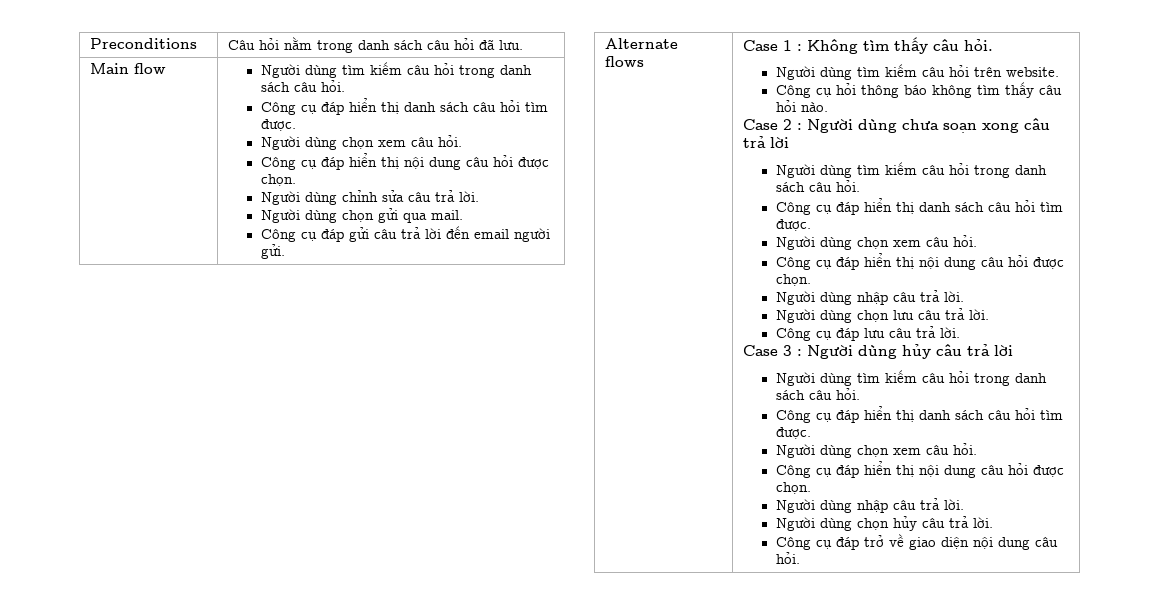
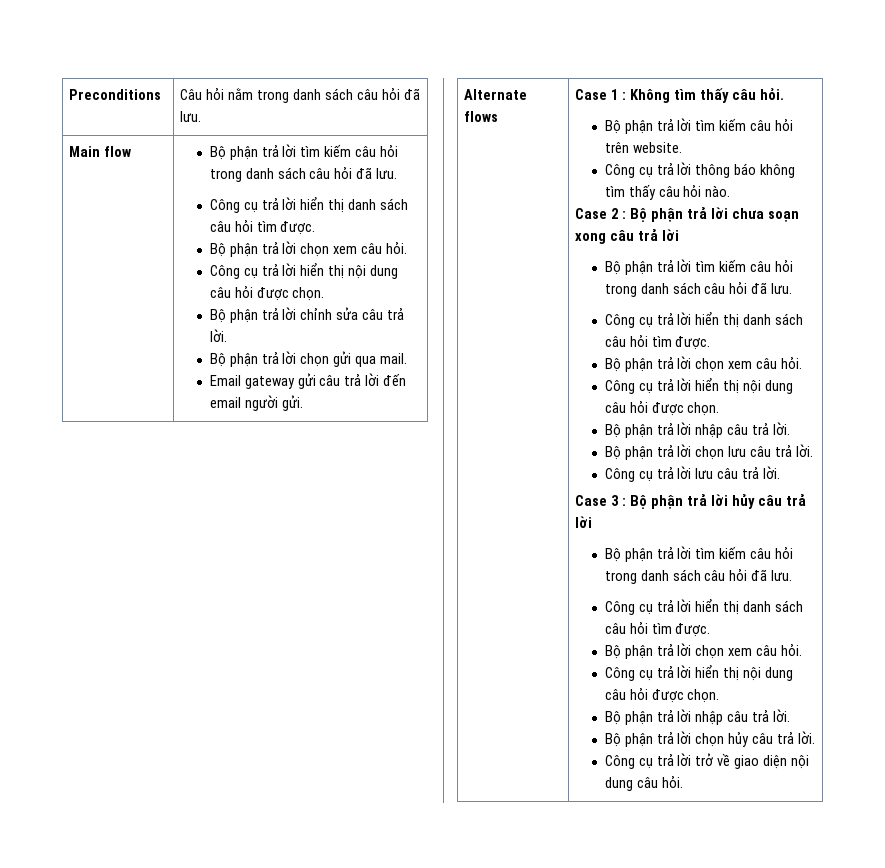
[260,62,532,78] [260,80,345,92] [260,98,548,115] [260,119,296,131] [260,135,462,150] [260,153,549,170] [260,174,296,186] [260,191,337,205] Người dùng tìm kiếm câu hỏi trong danh sách câu hỏi. // Công cụ đáp hiển thị danh sách câu hỏi tìm được. // Người dùng chọn xem câu hỏi. // Công cụ đáp hiển thị nội dung câu hỏi được chọn. // Người dùng -> [209,144,399,160] [209,167,398,182] [209,197,409,213] [209,220,316,235] [209,241,408,257] [209,263,399,279] [209,286,325,301] [209,307,297,323] Bộ phận trả lời tìm kiếm câu hỏi trong danh sách câu hỏi đã lưu. // Công cụ trả lời hiển thị danh sách câu hỏi tìm được. // Bộ phận trả lời chọn xem câu hỏi. // Công cụ trả lời hiển thị nội dung câu hỏi được chọn. // Bộ phận trả lời
[260,209,337,223] Người dùng -> [209,351,297,367] Bộ phận trả lời
[260,228,344,242] Công cụ đáp -> [209,375,295,389] Email gateway
[775,66,852,80] Người dùng -> [604,118,692,134] Bộ phận trả lời
[835,83,856,95] hỏi -> [656,162,692,175] trả lời
[807,119,898,133] Người dùng -> [630,207,728,222] Bộ phận trả lời
[775,162,1047,178] [775,180,860,192] [775,198,1063,215] [775,219,811,231] [775,235,977,250] [775,253,1064,270] [775,274,811,286] [775,290,964,305] [775,309,852,323] Người dùng tìm kiếm câu hỏi trong danh sách câu hỏi. // Công cụ đáp hiển thị danh sách câu hỏi tìm được. // Người dùng chọn xem câu hỏi. // Công cụ đáp hiển thị nội dung câu hỏi được chọn. // Người dùng nhập câu trả lời. // Người dùng -> [604,259,794,275] [604,282,793,297] [604,312,804,328] [604,335,711,350] [604,356,803,372] [604,378,794,394] [604,401,720,416] [604,422,791,438] [604,444,692,460] Bộ phận trả lời tìm kiếm câu hỏi trong danh sách câu hỏi đã lưu. // Công cụ trả lời hiển thị danh sách câu hỏi tìm được. // Bộ phận trả lời chọn xem câu hỏi. // Công cụ trả lời hiển thị nội dung câu hỏi được chọn. // Bộ phận trả lời nhập câu trả lời. // Bộ phận trả lời
[835,328,859,341] đáp -> [656,466,692,479] trả lời
[807,345,898,359] Người dùng -> [630,494,728,509] Bộ phận trả lời
[775,370,1047,386] [775,388,860,400] [775,406,1063,423] [775,427,811,439] [775,443,977,458] [775,461,1064,478] [775,482,811,494] [775,498,964,513] [775,517,852,531] Người dùng tìm kiếm câu hỏi trong danh sách câu hỏi. // Công cụ đáp hiển thị danh sách câu hỏi tìm được. // Người dùng chọn xem câu hỏi. // Công cụ đáp hiển thị nội dung câu hỏi được chọn. // Người dùng nhập câu trả lời. // Người dùng -> [604,546,794,562] [604,569,793,584] [604,599,804,615] [604,622,711,637] [604,643,803,659] [604,665,794,681] [604,688,720,703] [604,709,791,725] [604,731,692,747] Bộ phận trả lời tìm kiếm câu hỏi trong danh sách câu hỏi đã lưu. // Công cụ trả lời hiển thị danh sách câu hỏi tìm được. // Bộ phận trả lời chọn xem câu hỏi. // Công cụ trả lời hiển thị nội dung câu hỏi được chọn. // Bộ phận trả lời nhập câu trả lời. // Bộ phận trả lời
[835,537,859,550] đáp -> [656,753,692,766] trả lời

